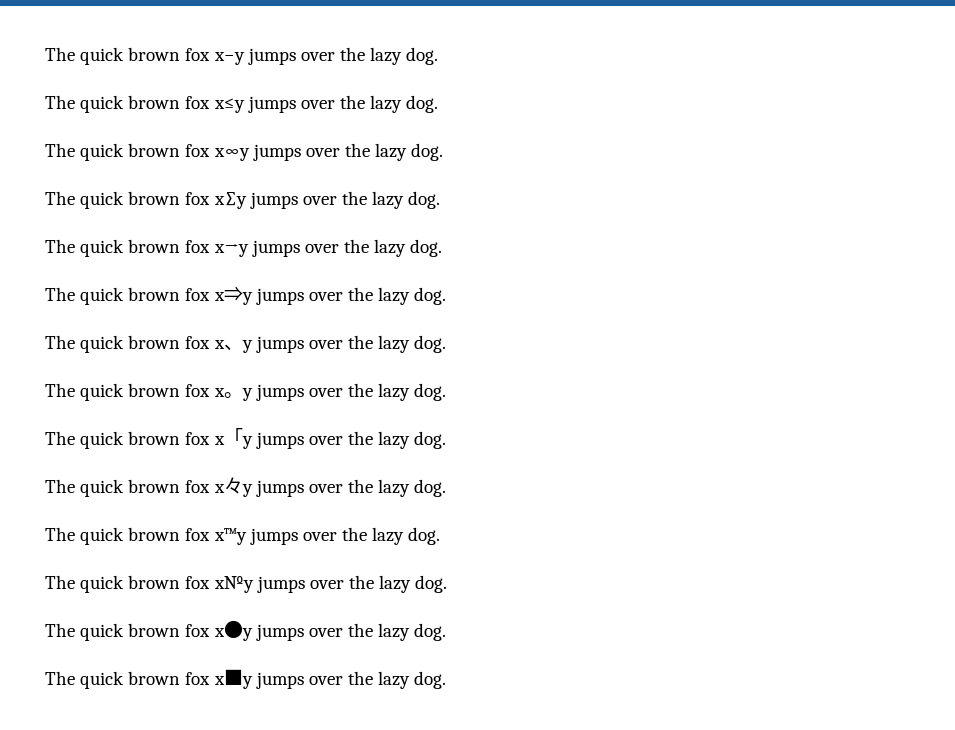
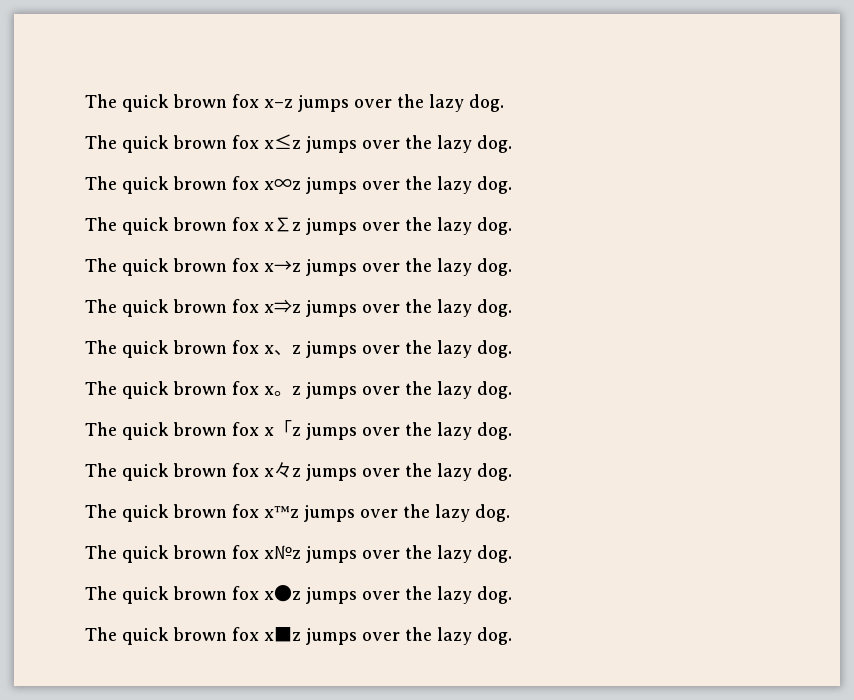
[45,47,439,65] [45,95,439,113] [45,143,444,161] [45,191,441,209] [45,239,443,257] [45,286,253,305] The quick brown fox x−y jumps over the lazy dog. // The quick brown fox x≤y jumps over the lazy dog. // The quick brown fox x∞y jumps over the lazy dog. // The quick brown fox x∑y jumps over the lazy dog. // The quick brown fox x→y jumps over the lazy dog. // The quick brown fox x⇒y -> [85,94,504,112] [85,134,512,153] [85,176,512,194] [85,217,512,235] [85,258,512,276] [85,299,301,317] The quick brown fox x−z jumps over the lazy dog. // The quick brown fox x≤z jumps over the lazy dog. // The quick brown fox x∞z jumps over the lazy dog. // The quick brown fox x∑z jumps over the lazy dog. // The quick brown fox x→z jumps over the lazy dog. // The quick brown fox x⇒z
[241,340,253,353] y -> [292,345,301,354] z
[241,388,253,401] y -> [292,386,301,395] z
[241,436,253,449] y -> [292,427,301,436] z
[241,479,447,497] [45,527,441,545] [45,575,448,593] [45,620,447,641] [45,669,253,689] y jumps over the lazy dog. // The quick brown fox x™y jumps over the lazy dog. // The quick brown fox x№y jumps over the lazy dog. // The quick brown fox x●y jumps over the lazy dog. // The quick brown fox x■y -> [292,463,512,481] [85,504,510,522] [85,545,512,563] [85,585,512,604] [85,627,301,645] z jumps over the lazy dog. // The quick brown fox x™z jumps over the lazy dog. // The quick brown fox x№z jumps over the lazy dog. // The quick brown fox x●z jumps over the lazy dog. // The quick brown fox x■z

